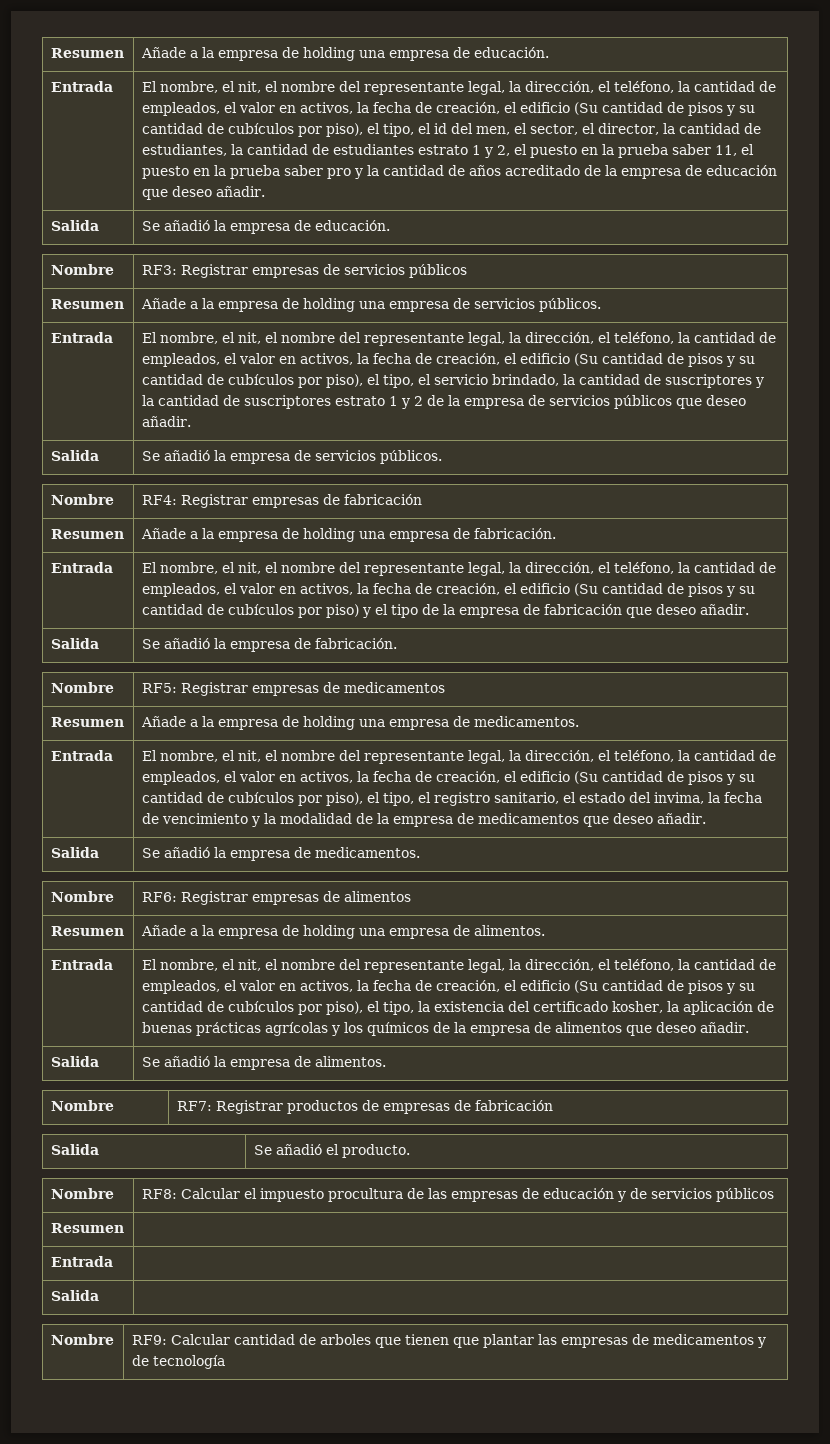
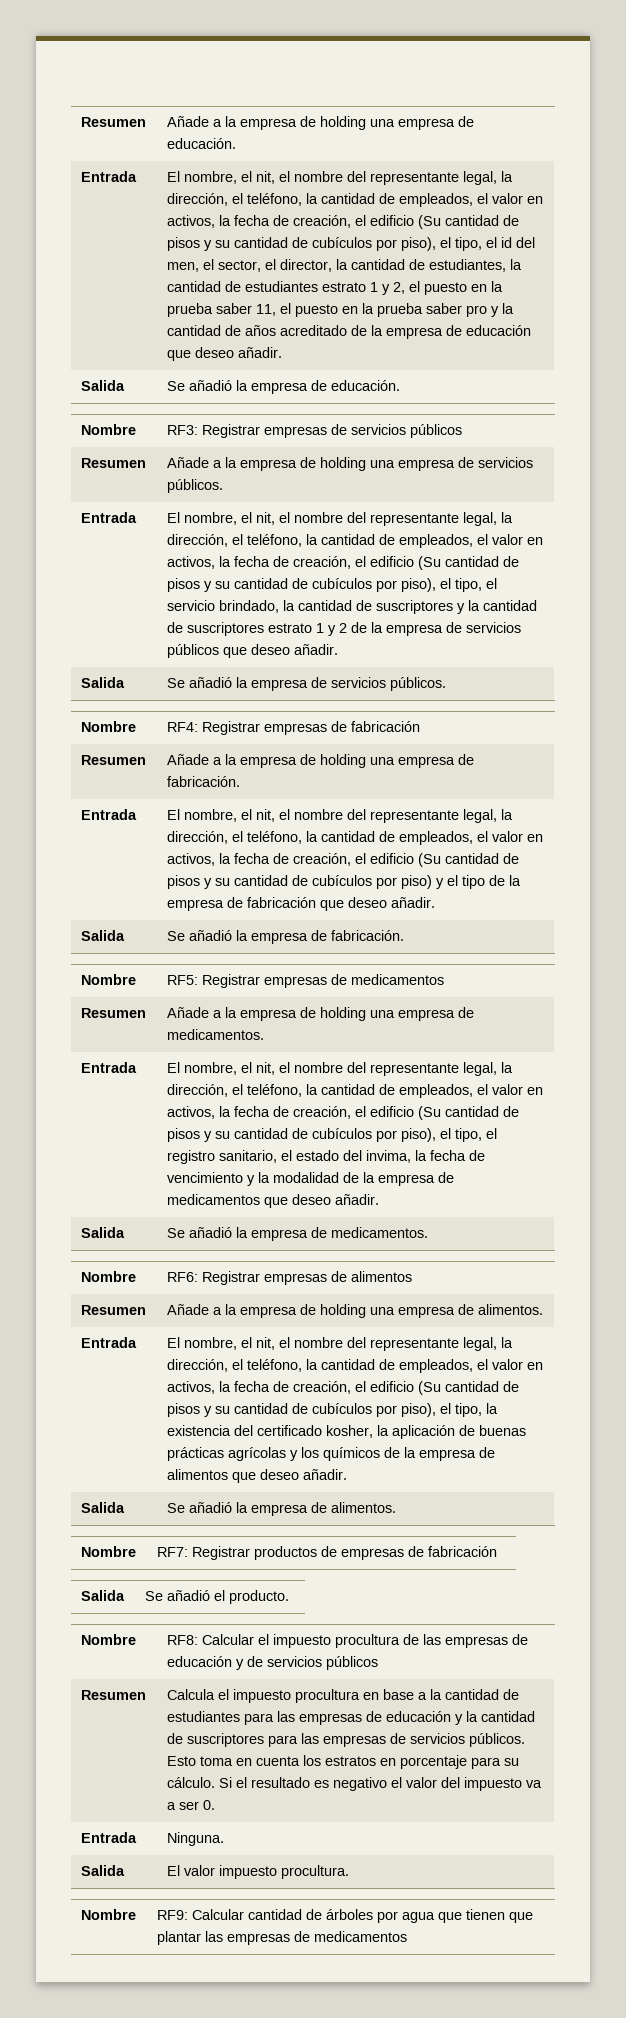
[50,1256,113,1267] [50,1290,99,1301] // Entrada | // Salida | -> [167,1689,520,1703] [167,1711,536,1725] [167,1733,526,1747] [167,1755,520,1769] [167,1777,543,1791] [167,1800,216,1810] [81,1832,138,1843] [167,1832,225,1846] [81,1865,126,1876] [167,1865,350,1879] Calcula el impuesto procultura en base a la cantidad de estudiantes para las empresas de educación y la cantidad de suscriptores para las empresas de servicios públicos. Esto toma en cuenta los estratos en porcentaje para su cálculo. Si el resultado es negativo el valor del impuesto va a ser 0. // Entrada | Ninguna. // Salida | El valor impuesto procultura.
[319,1334,371,1345] arboles -> [326,1909,436,1923] árboles por agua
[756,1337,766,1348] [131,1355,225,1369] y de tecnología -> (408, 1936) none

